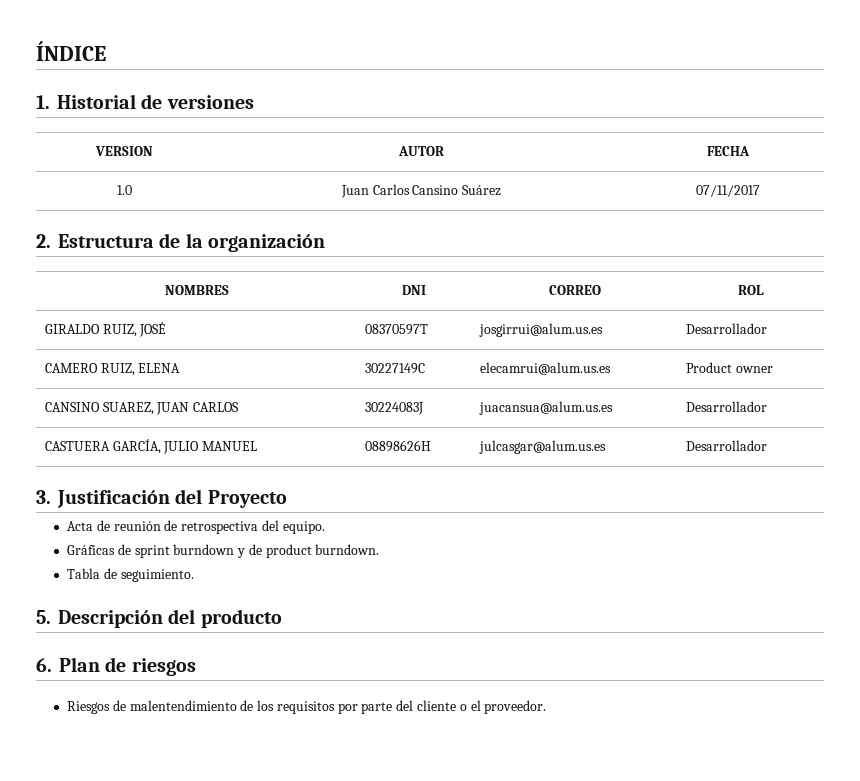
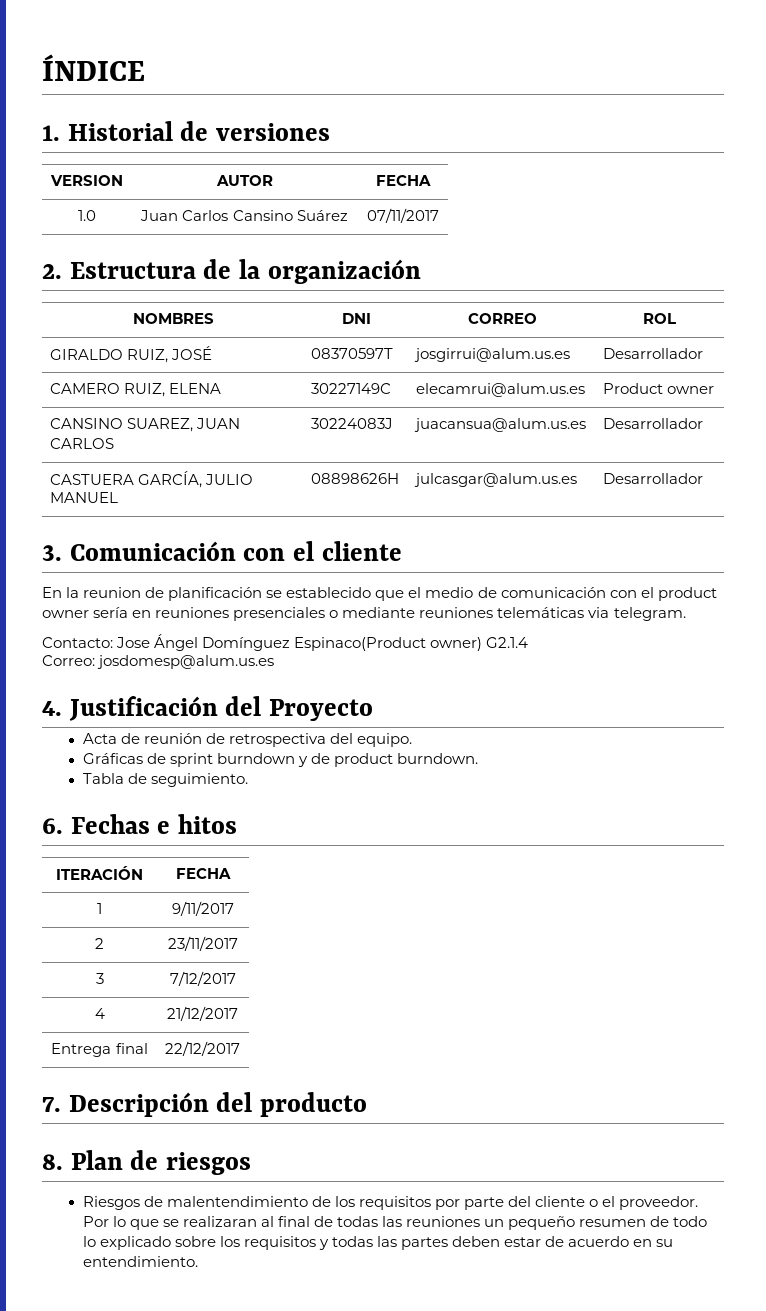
(51, 497) none -> [69,541,402,561] [42,587,717,601] [42,607,686,621] [42,634,529,651] [42,655,275,669] [42,701,62,716] Comunicación con el cliente // En la reunion de planificación se establecido que el medio de comunicación con el product owner sería en reuniones presenciales o mediante reuniones telemáticas via telegram. // Contacto: Jose Ángel Domínguez Espinaco(Product owner) G2.1.4 // Correo: josdomesp@alum.us.es // 4.
[36,610,51,624] 5. -> [42,814,238,834] [56,866,143,880] [175,868,231,879] [97,903,102,914] [171,901,234,916] [95,938,104,949] [167,936,238,951] [95,973,104,984] [169,971,236,986] [94,1008,105,1019] [167,1006,238,1021] [51,1043,148,1057] [165,1041,240,1056] [42,1097,61,1112] 6. Fechas e hitos // ITERACIÓN | FECHA // 1 | 9/11/2017 // 2 | 23/11/2017 // 3 | 7/12/2017 // 4 | 21/12/2017 // Entrega final | 22/12/2017 // 7.
[36,658,52,672] 6. -> [42,1154,63,1170] 8.
(547, 707) none -> [82,1216,708,1230] [82,1236,674,1250] [82,1256,198,1267] Por lo que se realizaran al final de todas las reuniones un pequeño resumen de todo lo explicado sobre los requisitos y todas las partes deben estar de acuerdo en su entendimiento.

